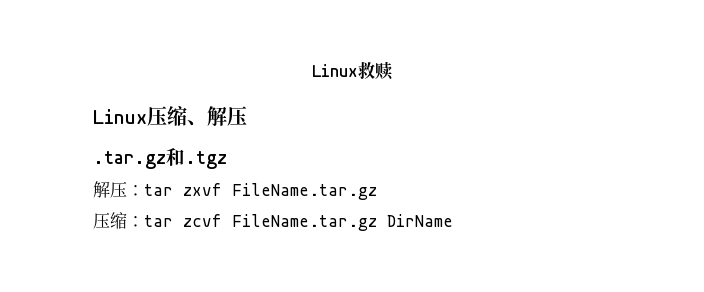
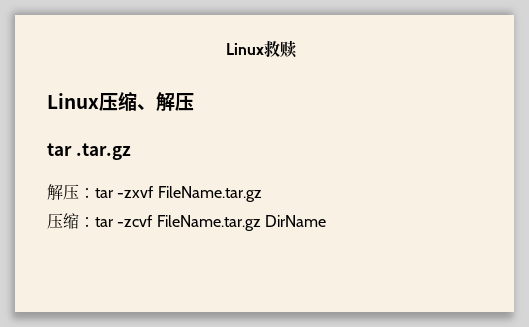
(247, 116) none -> [47,143,72,156] tar
[166,148,227,169] 和.tgz -> (131, 151) none
[183,183,222,196] zxvf -> [117,186,155,198] -zxvf
[183,214,222,227] zcvf -> [117,215,154,227] -zcvf

